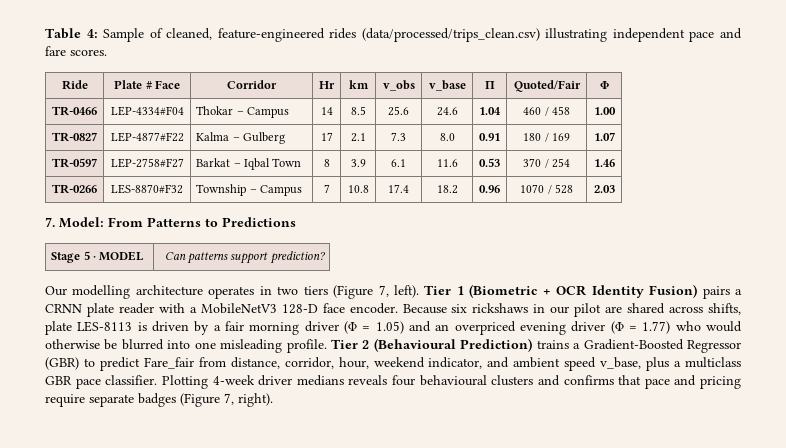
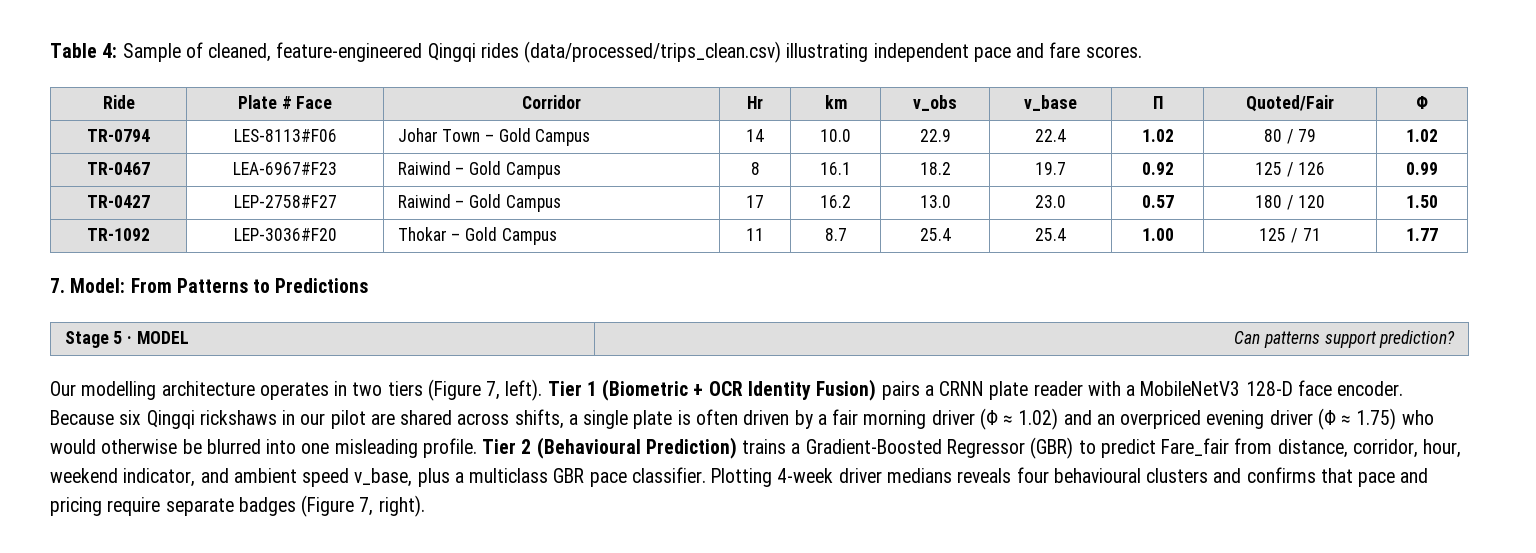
(325, 35) none -> [427,43,476,62] Qingqi
[52,106,97,116] [110,106,184,116] [196,106,290,118] [320,107,333,115] [350,106,366,115] [388,106,409,116] [436,107,458,116] [479,107,501,115] [523,106,570,116] [593,107,616,115] [52,132,97,142] [110,132,184,142] [196,132,286,144] [320,132,333,141] [350,133,366,142] [391,132,406,141] [439,133,455,141] [479,133,500,141] [523,133,570,142] [593,132,615,141] [52,158,97,168] [110,158,184,168] [196,158,302,170] [323,159,330,167] [350,159,366,167] [391,159,406,167] [436,159,458,167] [479,158,500,167] [523,158,570,168] [593,159,615,167] [52,184,97,194] [111,184,183,194] [196,184,303,196] [323,184,330,193] [347,185,369,193] [388,184,409,193] [436,185,458,194] [479,185,500,193] [520,184,573,194] [593,185,615,193] TR-0466 | LEP-4334#F04 | Thokar – Campus | 14 | 8.5 | 25.6 | 24.6 | 1.04 | 460 / 458 | 1.00 // TR-0827 | LEP-4877#F22 | Kalma – Gulberg | 17 | 2.1 | 7.3 | 8.0 | 0.91 | 180 / 169 | 1.07 // TR-0597 | LEP-2758#F27 | Barkat – Iqbal Town | 8 | 3.9 | 6.1 | 11.6 | 0.53 | 370 / 254 | 1.46 // TR-0266 | LES-8870#F32 | Township – Campus | 7 | 10.8 | 17.4 | 18.2 | 0.96 | 1070 / 528 | 2.03 -> [87,129,150,142] [233,129,337,142] [397,128,591,146] [746,129,764,142] [820,129,851,142] [919,129,951,142] [1035,129,1066,142] [1141,129,1174,142] [1263,129,1317,144] [1406,129,1438,142] [87,162,150,175] [233,162,337,175] [397,161,561,179] [750,162,760,175] [820,162,851,175] [919,162,951,175] [1035,162,1066,175] [1141,162,1174,175] [1254,162,1326,177] [1406,162,1438,175] [87,195,150,208] [233,195,337,208] [397,194,561,212] [746,195,764,208] [820,195,851,208] [919,195,951,208] [1035,195,1066,208] [1141,195,1174,208] [1254,195,1326,210] [1406,195,1438,208] [87,228,150,241] [233,228,337,241] [397,227,557,245] [746,228,764,241] [824,228,847,241] [919,228,951,241] [1035,228,1066,241] [1141,228,1174,241] [1259,228,1321,243] [1406,228,1438,241] TR-0794 | LES-8113#F06 | Johar Town – Gold Campus | 14 | 10.0 | 22.9 | 22.4 | 1.02 | 80 / 79 | 1.02 // TR-0467 | LEA-6967#F23 | Raiwind – Gold Campus | 8 | 16.1 | 18.2 | 19.7 | 0.92 | 125 / 126 | 0.99 // TR-0427 | LEP-2758#F27 | Raiwind – Gold Campus | 17 | 16.2 | 13.0 | 23.0 | 0.57 | 180 / 120 | 1.50 // TR-1092 | LEP-3036#F20 | Thokar – Gold Campus | 11 | 8.7 | 25.4 | 25.4 | 1.00 | 125 / 71 | 1.77
(468, 308) none -> [146,410,195,429] Qingqi
[45,321,147,335] plate LES-8113 is -> [568,409,738,429] a single plate is often
[362,321,404,334] = 1.05) -> [1003,408,1059,430] ≈ 1.02)
[629,321,671,334] = 1.77) -> [1341,408,1397,430] ≈ 1.75)

